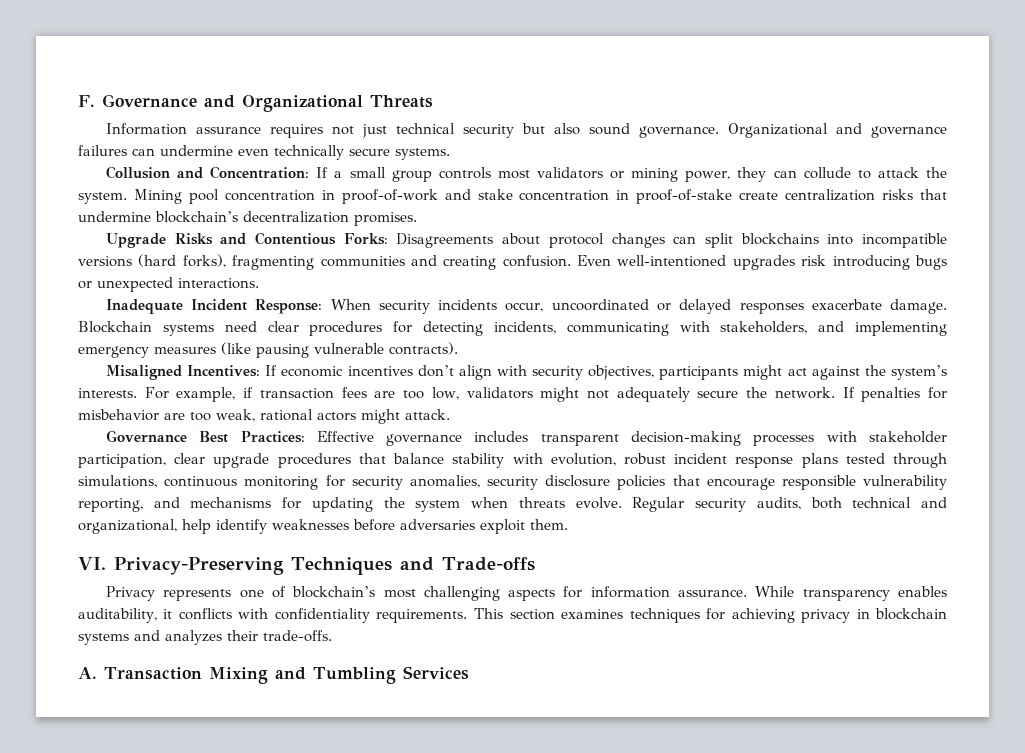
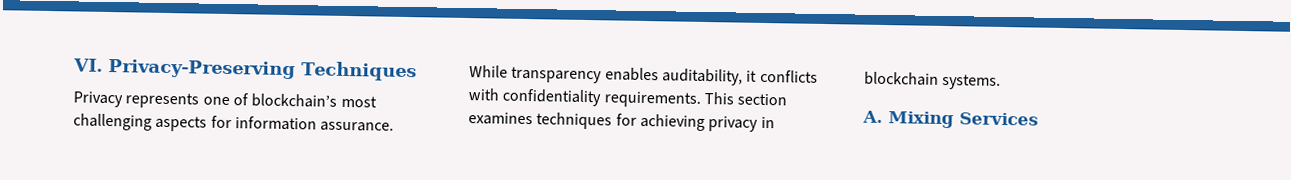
[78,94,433,112] [105,123,947,138] [78,145,450,160] [105,166,948,182] [78,189,948,204] [78,211,417,226] [105,232,948,248] [78,254,947,270] [78,277,259,292] [105,299,947,314] [78,321,948,336] [78,342,458,358] [105,365,947,380] [78,387,948,402] [78,409,450,424] [105,430,947,446] [78,453,947,468] [78,475,947,490] [78,497,948,512] [78,519,568,534] F. Governance and Organizational Threats // Information assurance requires not just technical security but also sound governance. Organizational and governance failures can undermine even technically secure systems. // Collusion and Concentration: If a small group controls most validators or mining power, they can collude to attack the system. Mining pool concentration in proof-of-work and stake concentration in proof-of-stake create centralization risks that undermine blockchain’s decentralization promises. // Upgrade Risks and Contentious Forks: Disagreements about protocol changes can split blockchains into incompatible versions (hard forks), fragmenting communities and creating confusion. Even well-intentioned upgrades risk introducing bugs or unexpected interactions. // Inadequate Incident Response: When security incidents occur, uncoordinated or delayed responses exacerbate damage. Blockchain systems need clear procedures for detecting incidents, communicating with stakeholders, and implementing emergency measures (like pausing vulnerable contracts). // Misaligned Incentives: If economic incentives don’t align with security objectives, participants might act against the system’s interests. For example, if transaction fees are too low, validators might not adequately secure the network. If penalties for misbehavior are too weak, rational actors might attack. // Governance Best Practices: Effective governance includes transparent decision-making processes with stakeholder participation, clear upgrade procedures that balance stability with evolution, robust incident response plans tested through simulations, continuous monitoring for security anomalies, security disclosure policies that encourage responsible vulnerability reporting, and mechanisms for updating the system when threats evolve. Regular security audits, both technical and organizational, help identify weaknesses before adversaries exploit them. // -> (73, 65) none
[399,557,535,571] and Trade-offs -> (417, 71) none
[78,630,332,645] [78,667,396,684] systems and analyzes their trade-offs. // A. Transaction Mixing and Tumbling -> [942,73,1002,90] [862,110,954,129] systems. // A. Mixing

